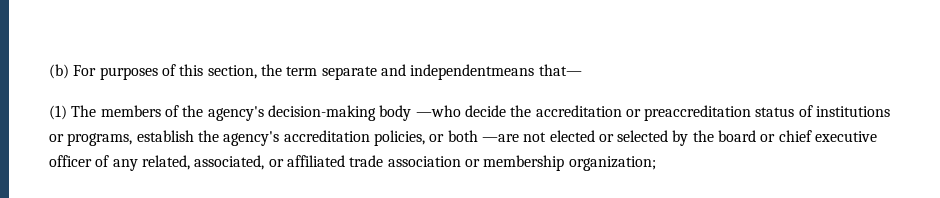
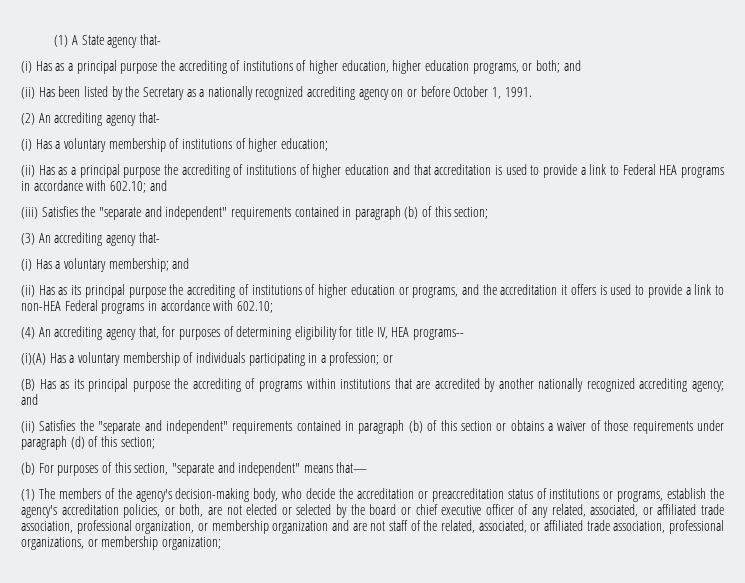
(49, 71) none -> [54,34,161,48] [21,60,581,74] [21,86,532,100] [21,112,160,126] [21,138,328,152] [21,164,724,178] [21,180,167,193] [21,206,489,220] [21,232,160,246] [21,258,190,272] [21,284,725,298] [21,300,273,314] [21,326,465,340] [21,352,394,366] [21,378,724,392] [21,394,38,405] [21,420,724,434] [21,436,155,450] (1) A State agency that- // (i) Has as a principal purpose the accrediting of institutions of higher education, higher education programs, or both; and // (ii) Has been listed by the Secretary as a nationally recognized accrediting agency on or before October 1, 1991. // (2) An accrediting agency that- // (i) Has a voluntary membership of institutions of higher education; // (ii) Has as a principal purpose the accrediting of institutions of higher education and that accreditation is used to provide a link to Federal HEA programs in accordance with 602.10; and // (iii) Satisfies the "separate and independent" requirements contained in paragraph (b) of this section; // (3) An accrediting agency that- // (i) Has a voluntary membership; and // (ii) Has as its principal purpose the accrediting of institutions of higher education or programs, and the accreditation it offers is used to provide a link to non-HEA Federal programs in accordance with 602.10; // (4) An accrediting agency that, for purposes of determining eligibility for title IV, HEA programs-- // (i)(A) Has a voluntary membership of individuals participating in a profession; or // (B) Has as its principal purpose the accrediting of programs within institutions that are accredited by another nationally recognized accrediting agency; and // (ii) Satisfies the "separate and independent" requirements contained in paragraph (b) of this section or obtains a waiver of those requirements under paragraph (d) of this section; //
[260,64,535,80] the term separate and independentmeans -> [171,462,333,476] "separate and independent" means
[379,105,461,121] body —who -> [253,488,303,502] body, who
[447,130,519,142] both —are -> [179,504,223,517] both, are
[387,156,461,167] association -> [21,520,724,534] [21,537,84,550] association, professional organization, or membership organization and are not staff of the related, associated, or affiliated trade association, professional organizations,

